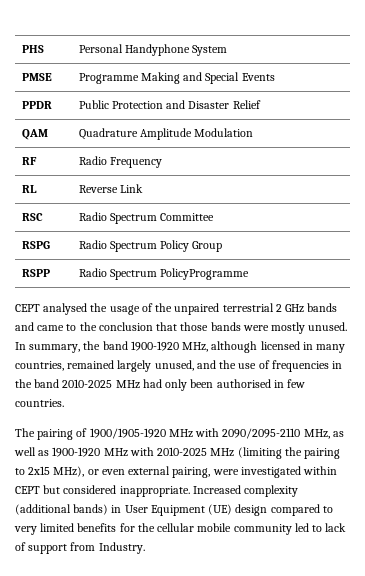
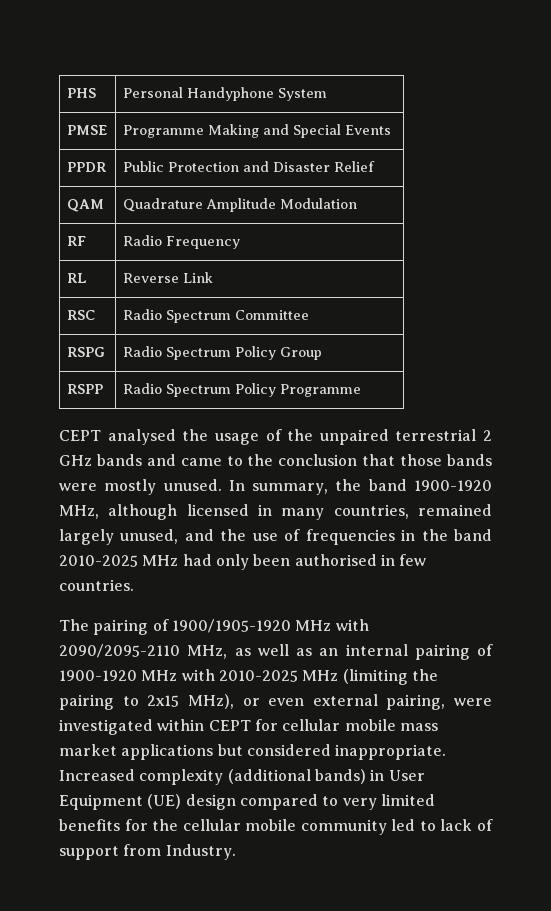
[160,268,250,280] PolicyProgramme -> [234,383,361,397] Policy Programme
(50, 453) none -> [319,644,493,660] an internal pairing of
(40, 490) none -> [254,719,438,731] [59,744,214,760] for cellular mobile mass market applications

